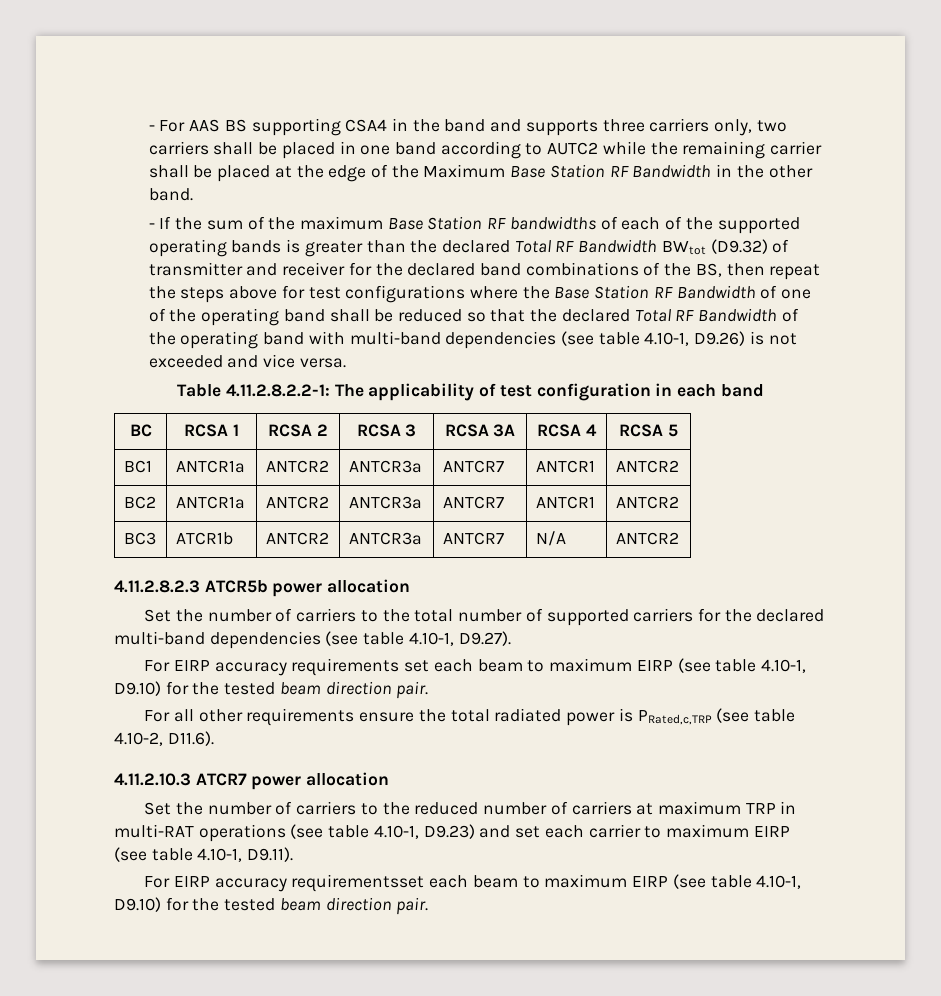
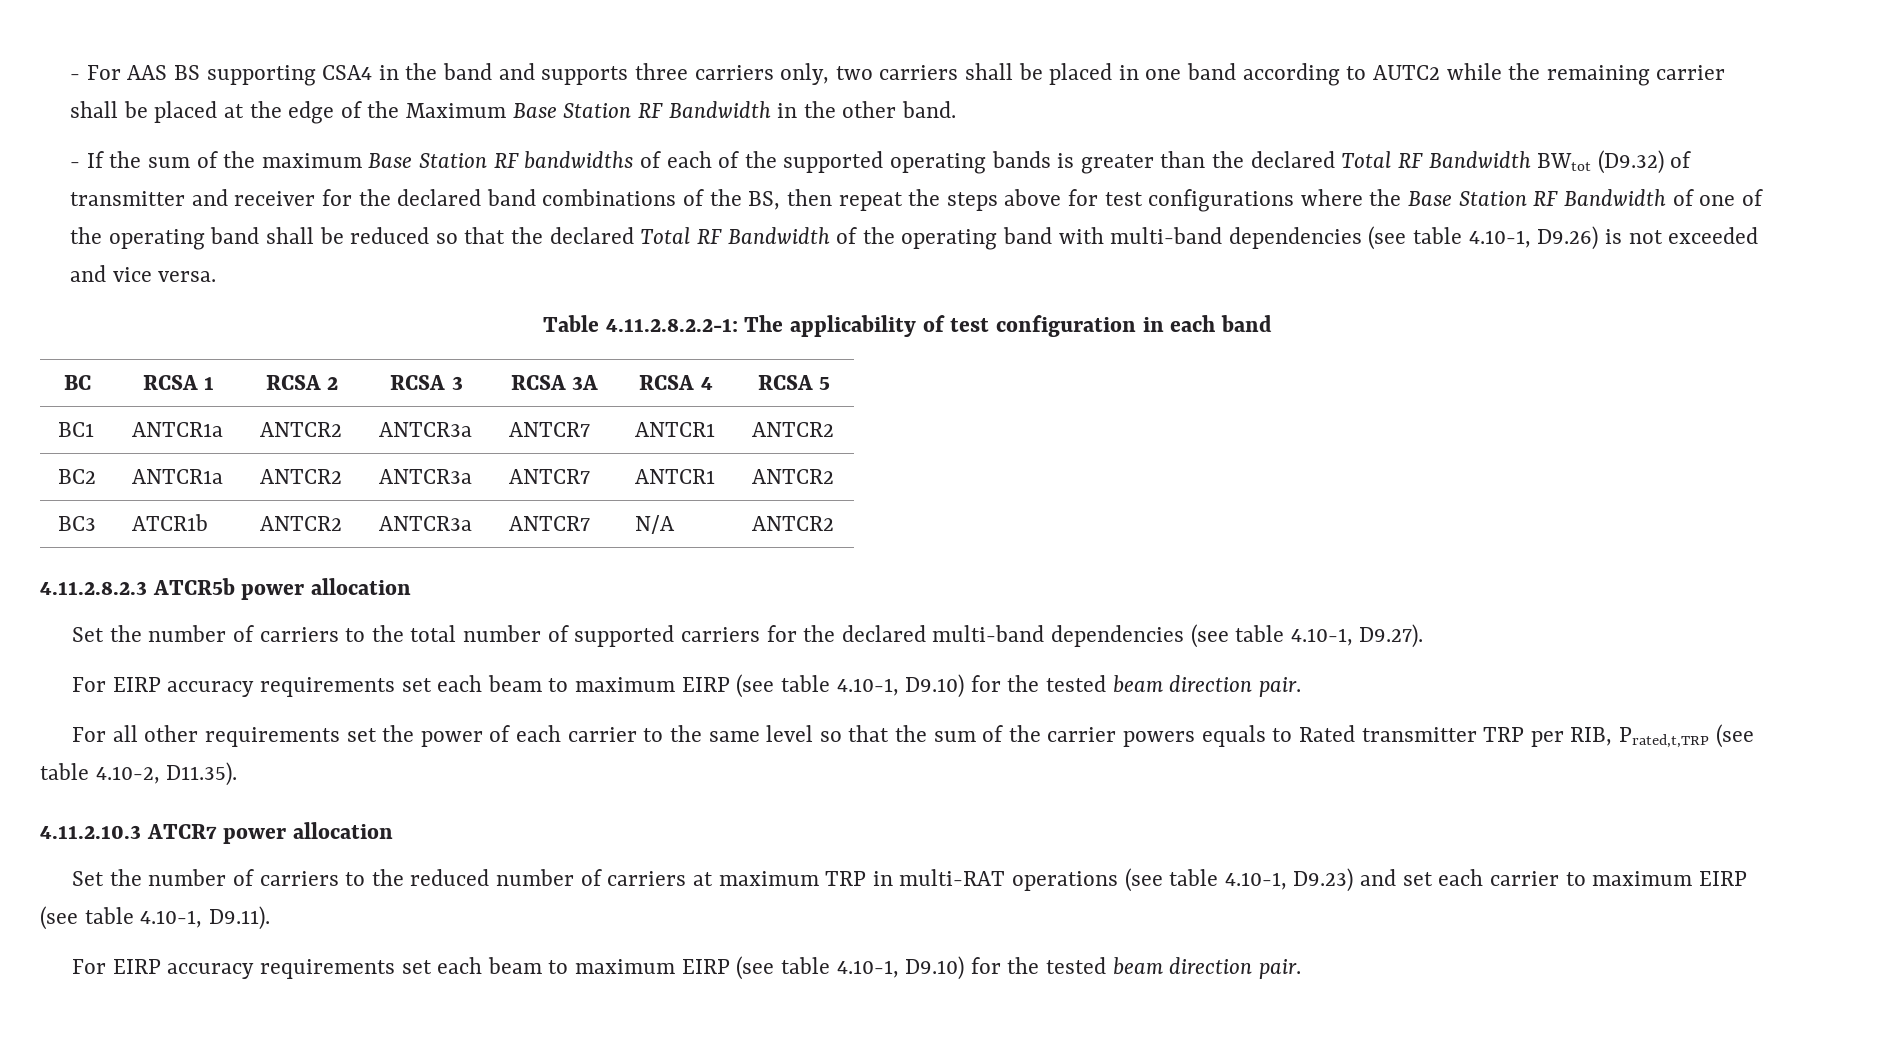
[359,708,712,726] ensure the total radiated power is PRated,c,TRP -> [346,725,1710,748] set the power of each carrier to the same level so that the sum of the carrier powers equals to Rated transmitter TRP per RIB, Prated,t,TRP
[167,731,214,746] D11.6). -> [166,762,238,786] D11.35).
[291,874,425,892] requirementsset -> [260,959,432,979] requirements set

